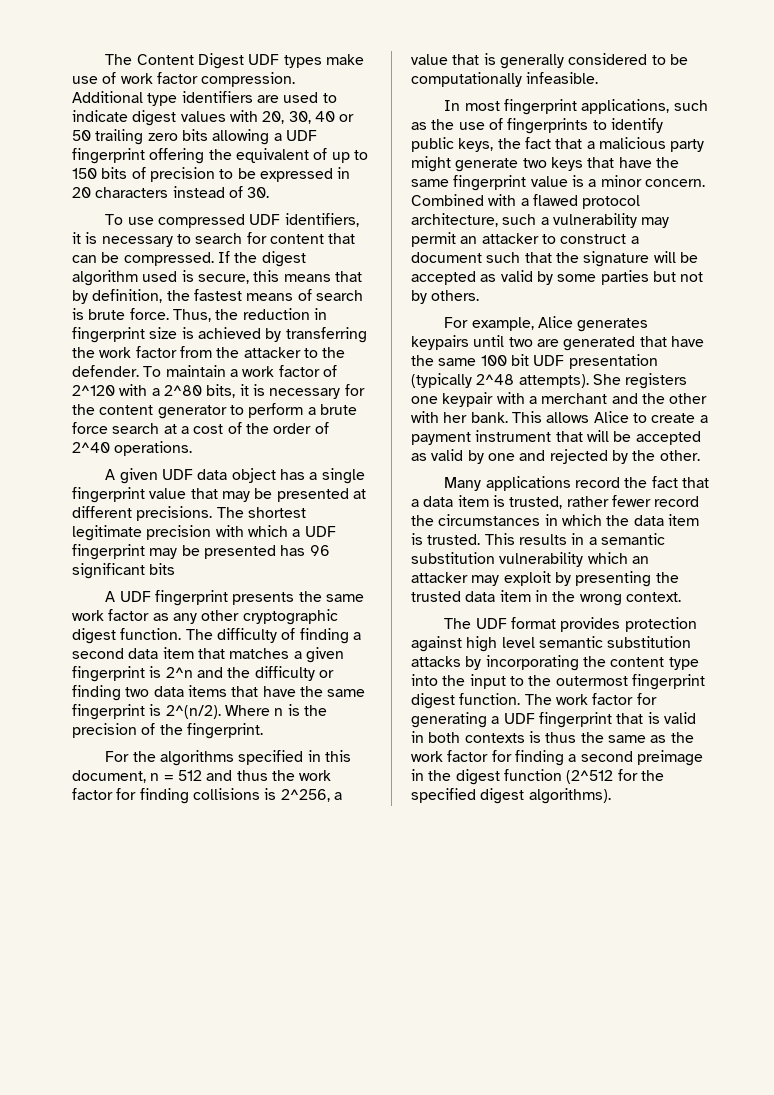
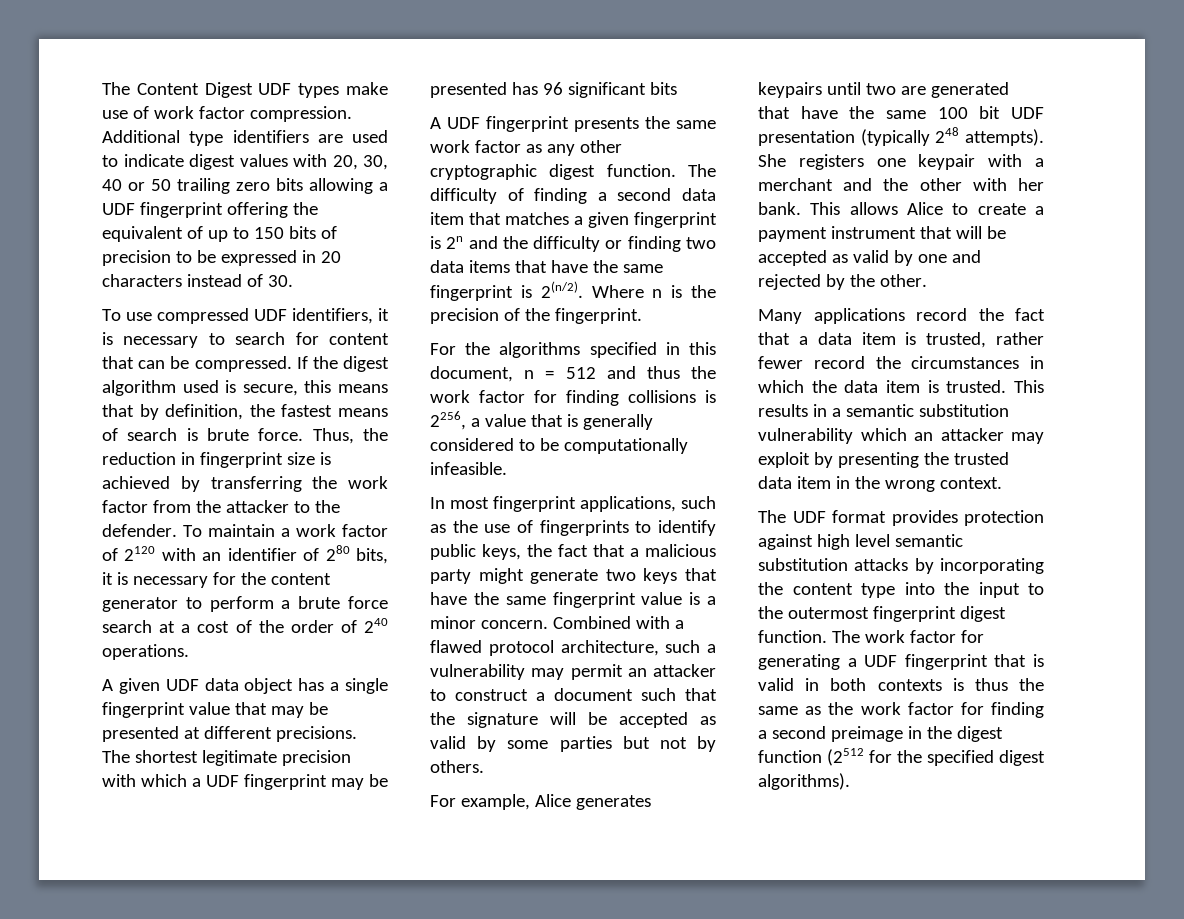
[72,384,202,396] 2^120 with a 2^80 -> [124,545,350,561] 2120 with an identifier of 280
[72,442,110,453] 2^40 -> [364,618,388,633] 240
[165,667,193,678] 2^n -> [446,236,464,249] 2n
[165,705,221,719] 2^(n/2). -> [540,281,583,298] 2(n/2).
[280,789,330,802] 2^256, -> [430,411,466,430] 2256,
[476,374,515,385] 2^48 -> [935,127,960,143] 248
[566,770,614,784] (2^512 -> [827,748,864,766] (2512

